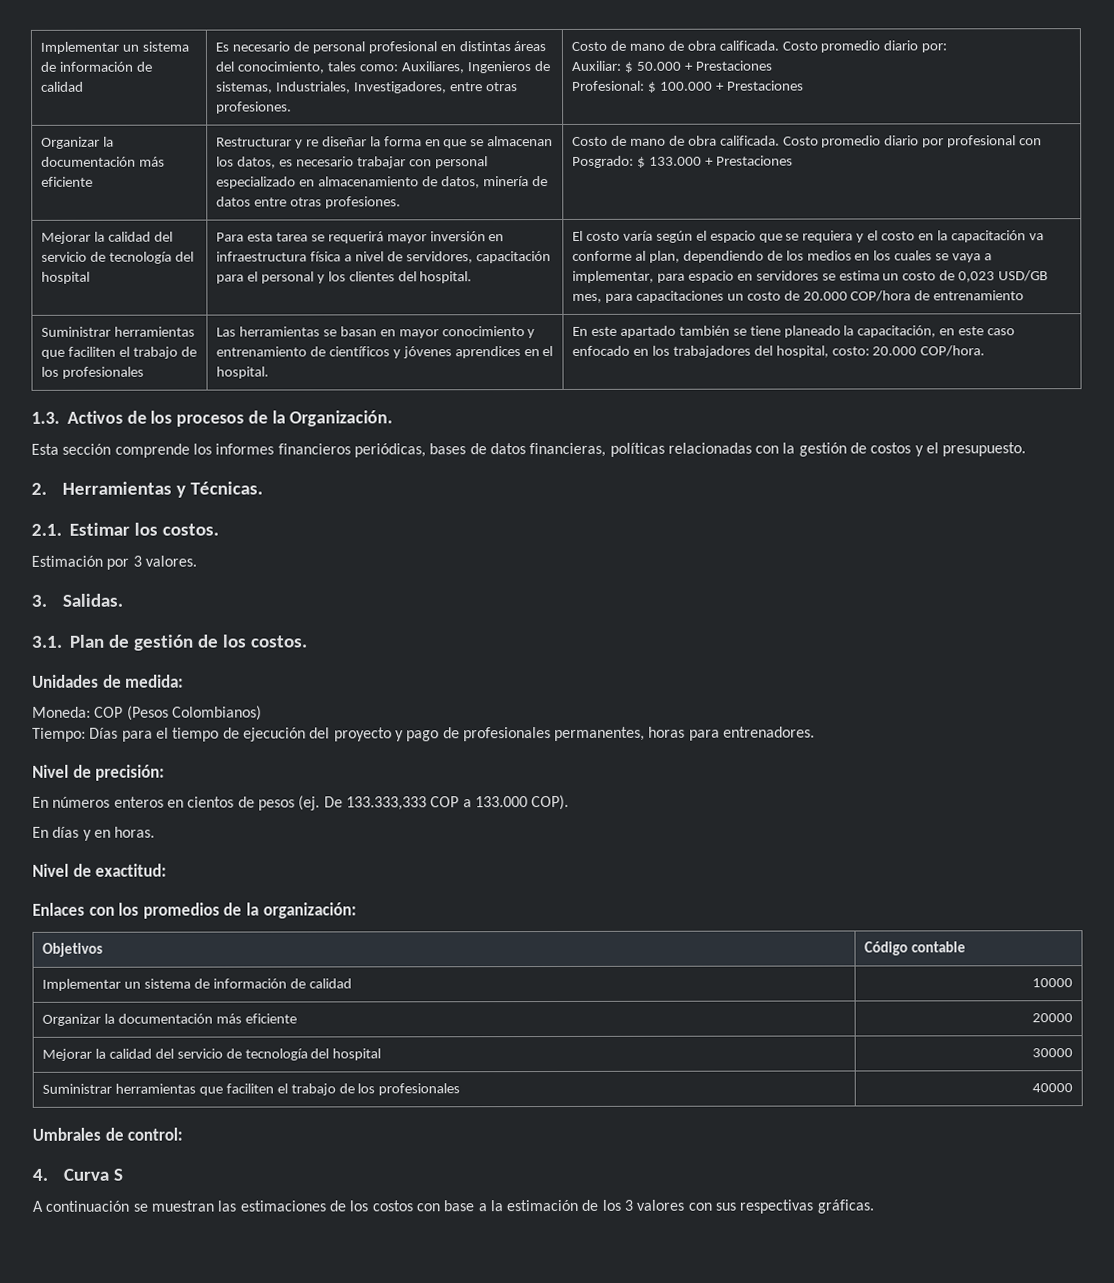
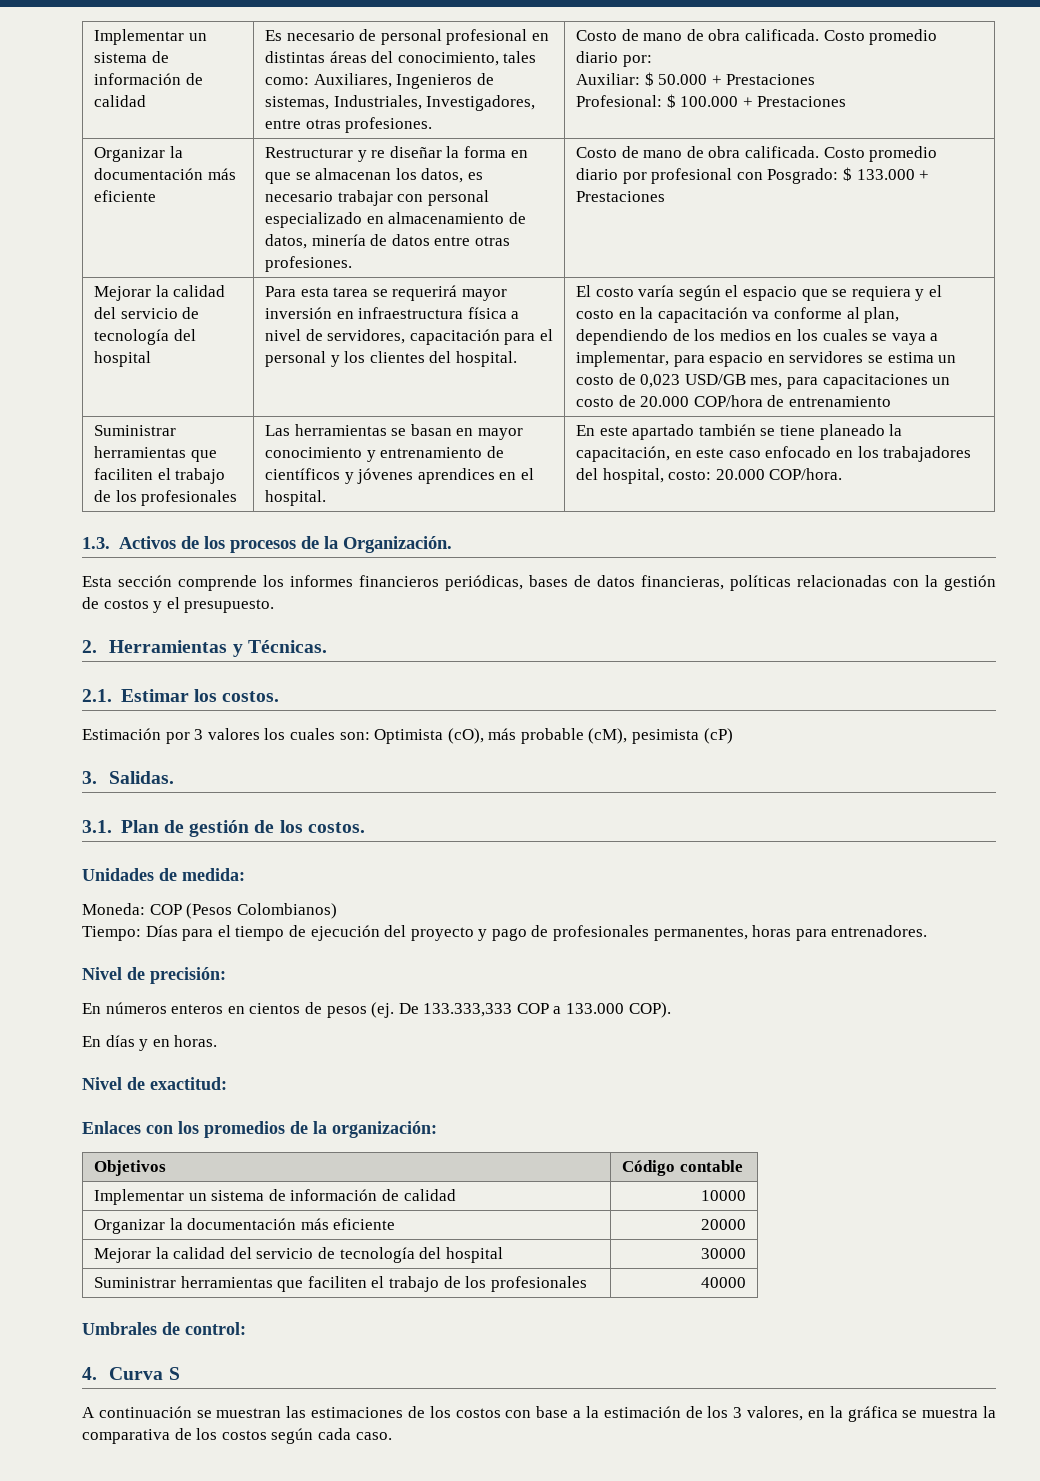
[144,555,197,567] valores. -> [207,728,733,744] valores los cuales son: Optimista (cO), más probable (cM), pesimista (cP)
[636,1199,874,1214] valores con sus respectivas gráficas. -> [747,1406,997,1422] [82,1428,392,1444] valores, en la gráfica se muestra la comparativa de los costos según cada caso.

